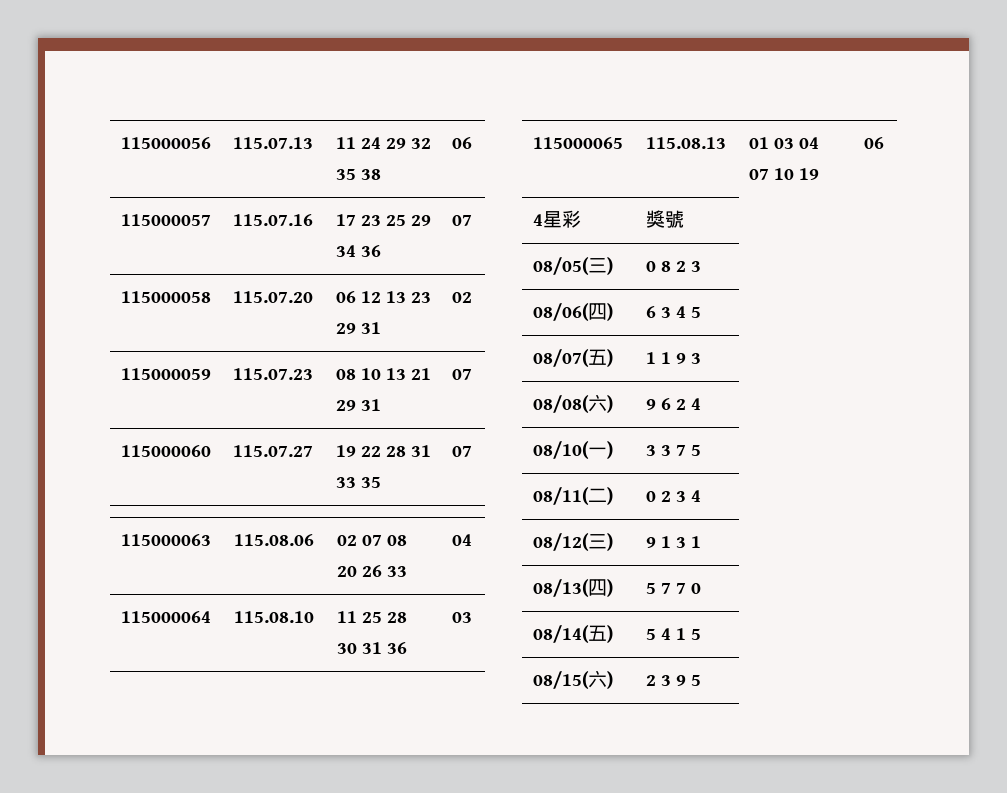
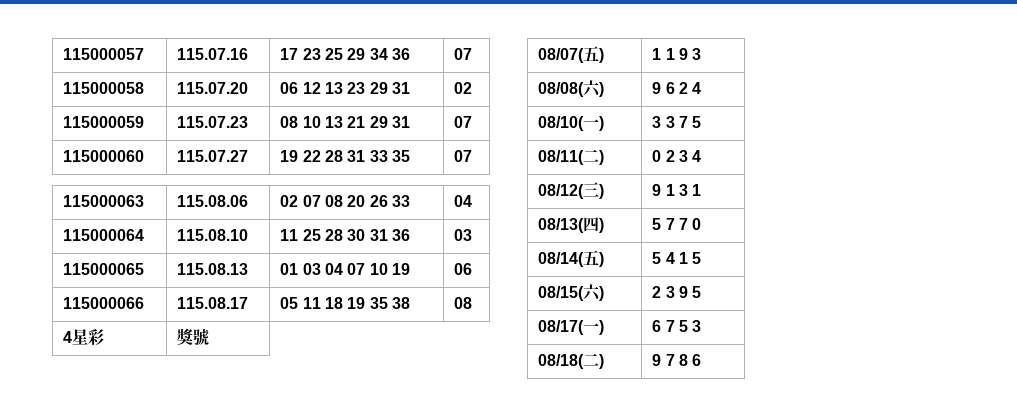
[120,137,211,149] [232,137,313,149] [335,137,431,149] [335,169,381,180] [451,137,472,149] 115000056 | 115.07.13 | 11 24 29 32 35 38 | 06 // -> (63, 54) none
[532,210,581,228] [645,210,684,228] [532,257,613,275] [645,261,701,272] [532,303,613,321] [645,306,701,318] 4星彩 | 獎號 // 08/05(三) | 0 8 2 3 // 08/06(四) | 6 3 4 5 -> [63,297,145,309] [177,297,249,309] [280,297,411,309] [454,297,473,309] [63,329,105,346] [177,328,210,345] 115000066 | 115.08.17 | 05 11 18 19 35 38 | 08 // 4星彩 | 獎號
(701, 680) none -> [538,320,605,335] [652,320,702,332] [538,353,605,369] [652,354,702,366] // 08/17(一) | 6 7 5 3 // 08/18(二) | 9 7 8 6

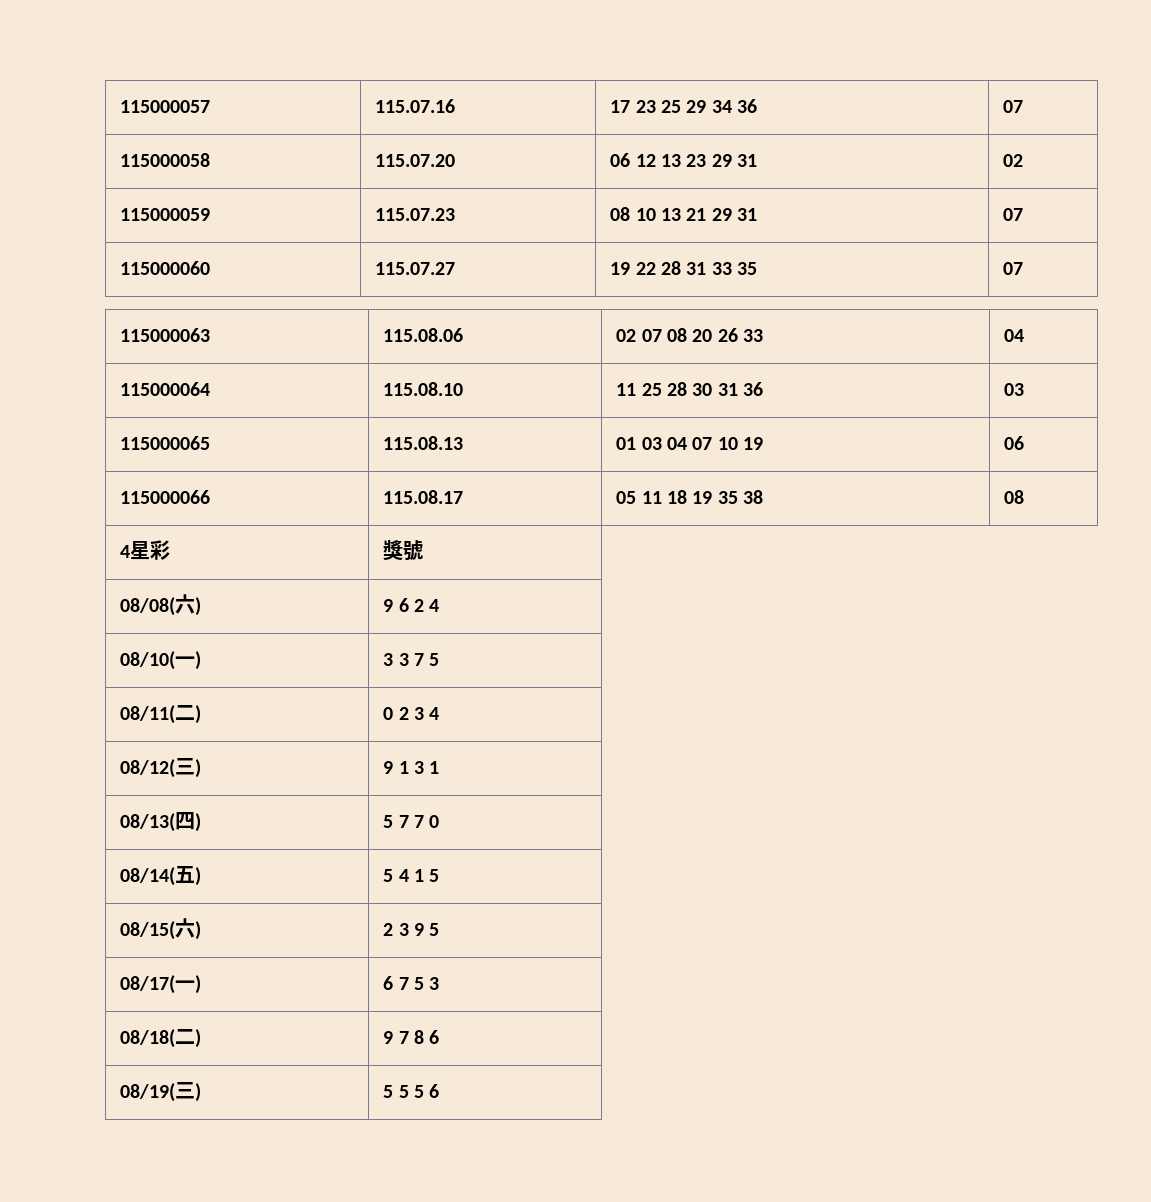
[538,46,605,63] [652,48,702,60] // 08/07(五) | 1 1 9 3 -> (424, 550) none
(702, 360) none -> [120,1082,202,1102] [383,1084,440,1098] // 08/19(三) | 5 5 5 6

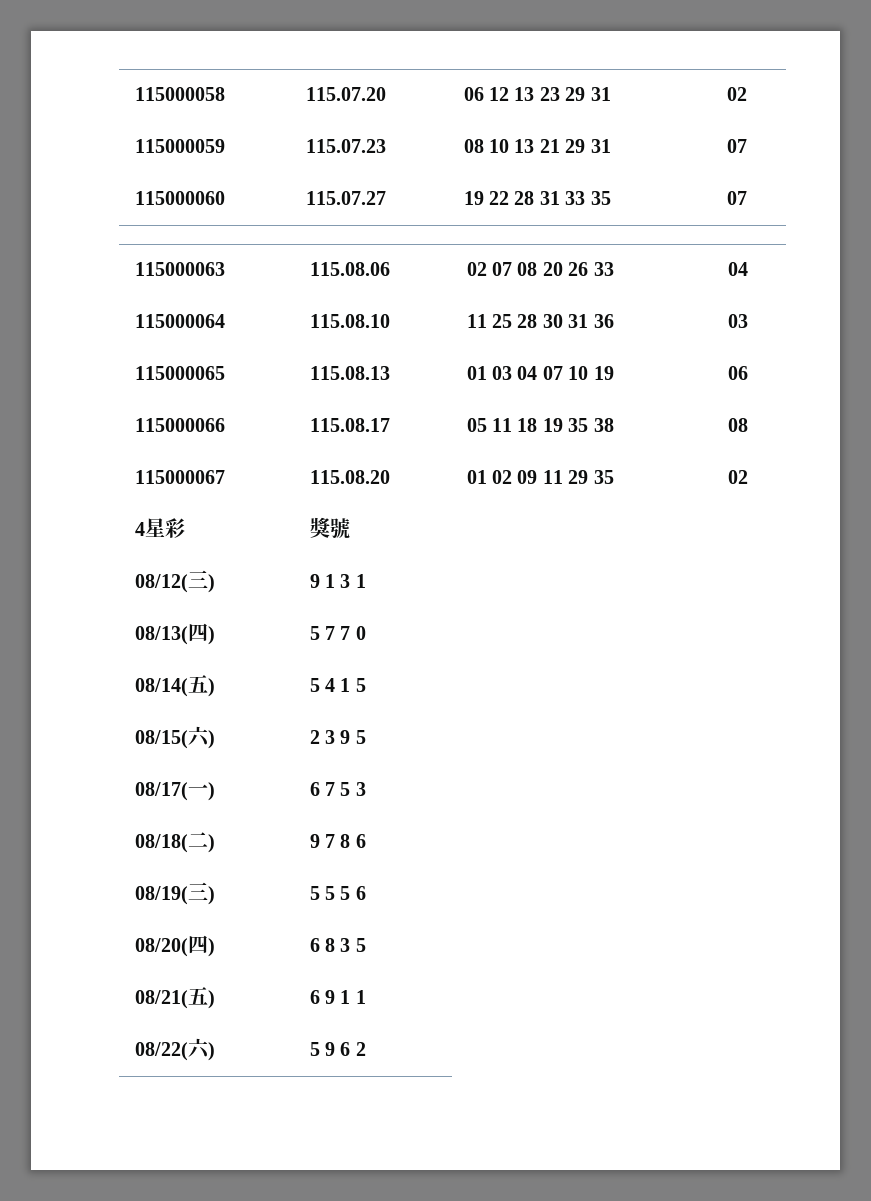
[120,100,211,113] [375,99,456,113] [610,99,758,113] [1003,100,1024,113] 115000057 | 115.07.16 | 17 23 25 29 34 36 | 07 // -> (134, 94) none
[120,540,171,560] [383,540,424,561] [120,594,202,616] [383,598,440,612] [120,651,202,670] [383,653,440,666] [120,705,202,724] [383,707,440,720] 4星彩 | 獎號 // 08/08(六) | 9 6 2 4 // 08/10(一) | 3 3 7 5 // 08/11(二) | 0 2 3 4 -> [134,470,225,484] [309,470,390,484] [466,470,614,484] [727,470,748,484] [134,518,185,538] [309,517,350,539] 115000067 | 115.08.20 | 01 02 09 11 29 35 | 02 // 4星彩 | 獎號
(440, 1091) none -> [134,935,215,957] [309,938,366,952] [134,987,215,1009] [309,990,366,1004] [134,1038,215,1061] [309,1042,366,1056] // 08/20(四) | 6 8 3 5 // 08/21(五) | 6 9 1 1 // 08/22(六) | 5 9 6 2

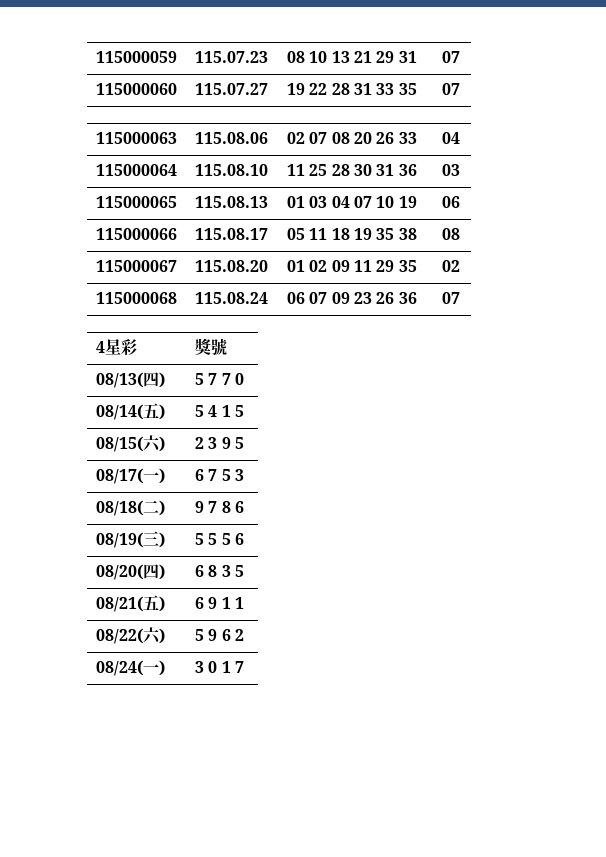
[134,87,225,101] [305,87,386,101] [463,87,611,101] [726,87,747,101] 115000058 | 115.07.20 | 06 12 13 23 29 31 | 02 // -> (95, 57) none
[134,518,185,538] [309,517,350,539] [134,570,215,593] [309,574,366,588] 4星彩 | 獎號 // 08/12(三) | 9 1 3 1 -> [95,292,177,304] [194,292,268,304] [286,292,417,304] [441,292,460,304] [95,339,137,356] [194,338,227,355] 115000068 | 115.08.24 | 06 07 09 23 26 36 | 07 // 4星彩 | 獎號
(366, 1049) none -> [95,660,165,676] [194,661,244,673] // 08/24(一) | 3 0 1 7

